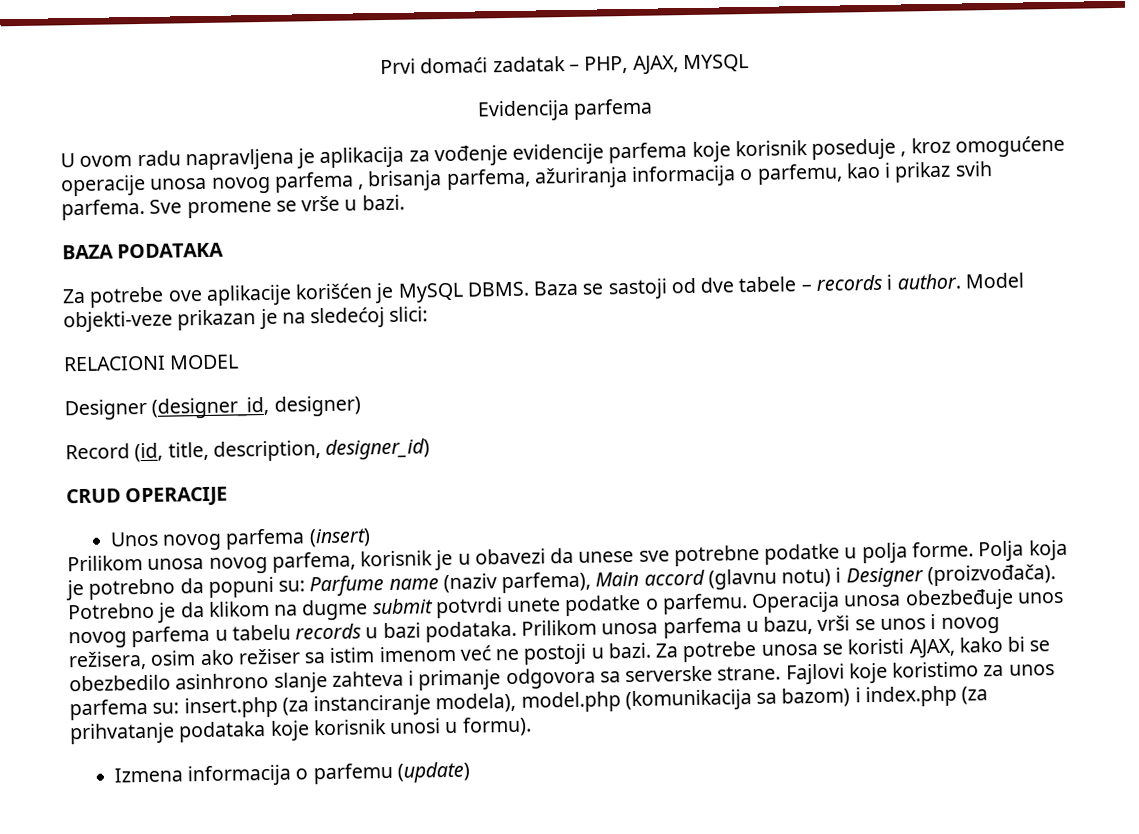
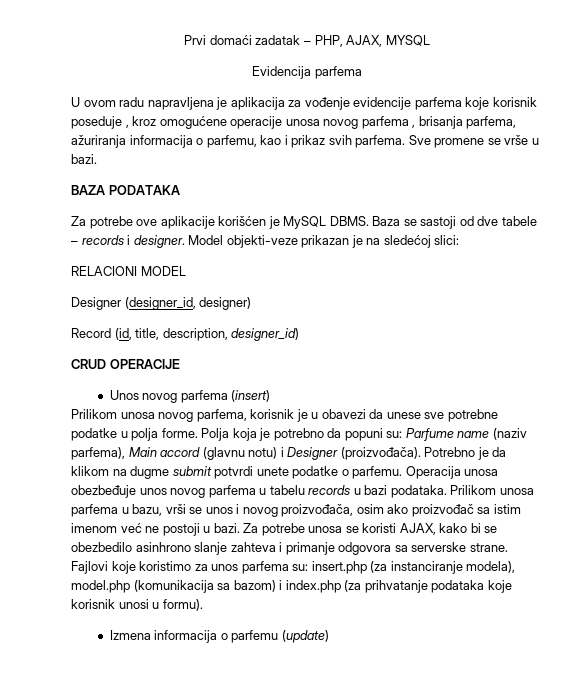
[896,273,961,290] author. -> [133,235,185,248] designer.
[68,650,147,671] režisera, -> [281,504,354,517] proizvođača,
[237,648,301,665] režiser -> [411,504,474,517] proizvođač

